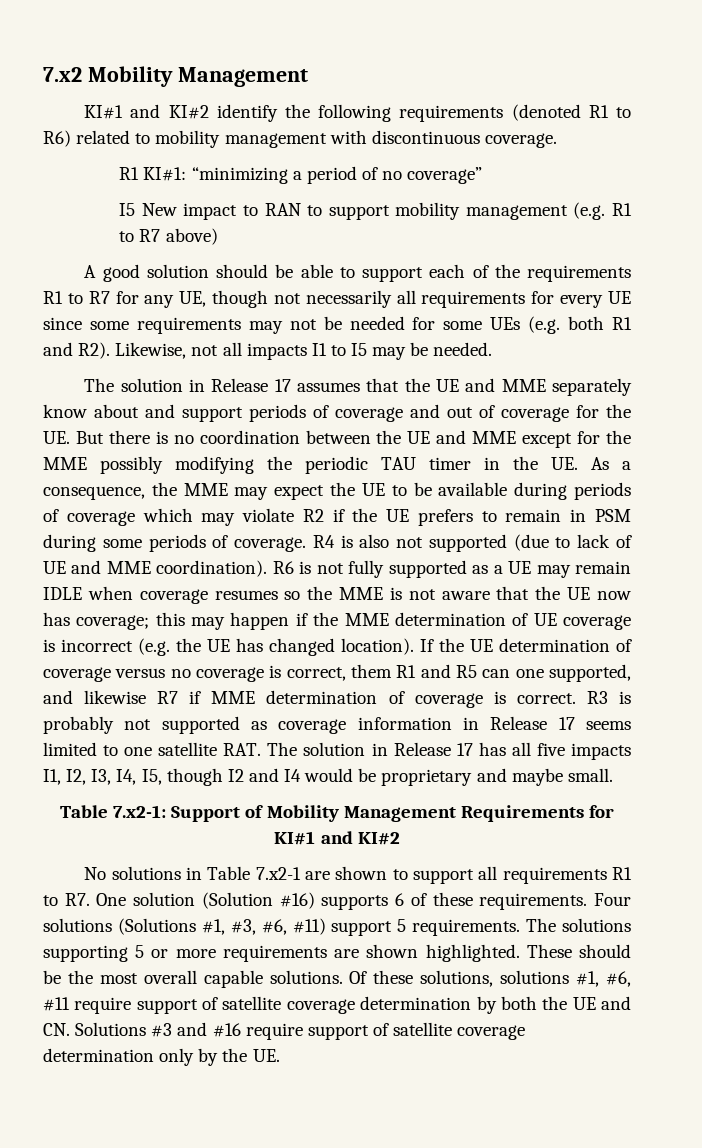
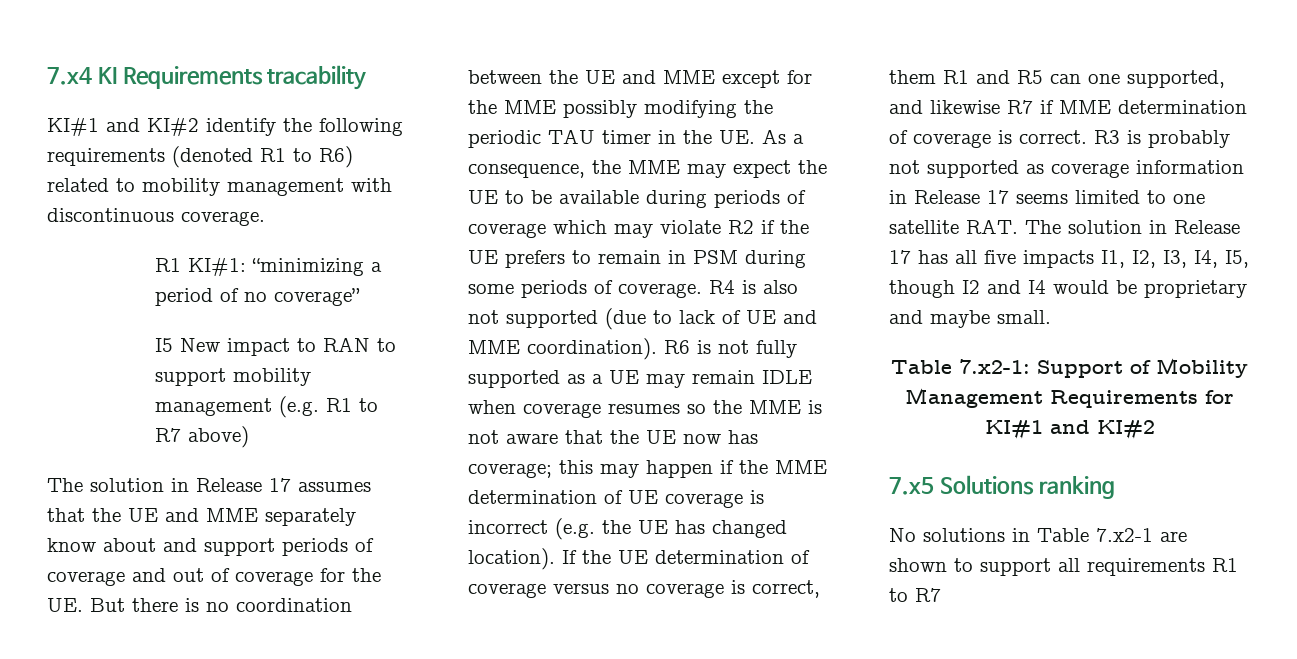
[43,66,308,87] 7.x2 Mobility Management -> [47,65,367,90] 7.x4 KI Requirements tracability
[84,264,631,282] [43,290,631,308] [43,316,632,334] [43,342,493,360] // A good solution should be able to support each of the requirements R1 to R7 for any UE, though not necessarily all requirements for every UE since some requirements may not be needed for some UEs (e.g. both R1 and R2). Likewise, not all impacts I1 to I5 may be needed. -> (250, 437) none
(400, 838) none -> [889,475,1115,499] // 7.x5 Solutions ranking
[64,892,632,910] [43,918,631,936] [43,944,631,962] [43,970,631,988] [43,996,632,1014] [43,1022,526,1040] [43,1048,280,1066] R7. One solution (Solution #16) supports 6 of these requirements. Four solutions (Solutions #1, #3, #6, #11) support 5 requirements. The solutions supporting 5 or more requirements are shown highlighted. These should be the most overall capable solutions. Of these solutions, solutions #1, #6, #11 require support of satellite coverage determination by both the UE and CN. Solutions #3 and #16 require support of satellite coverage determination only by the UE. -> [915,588,941,602] R7

